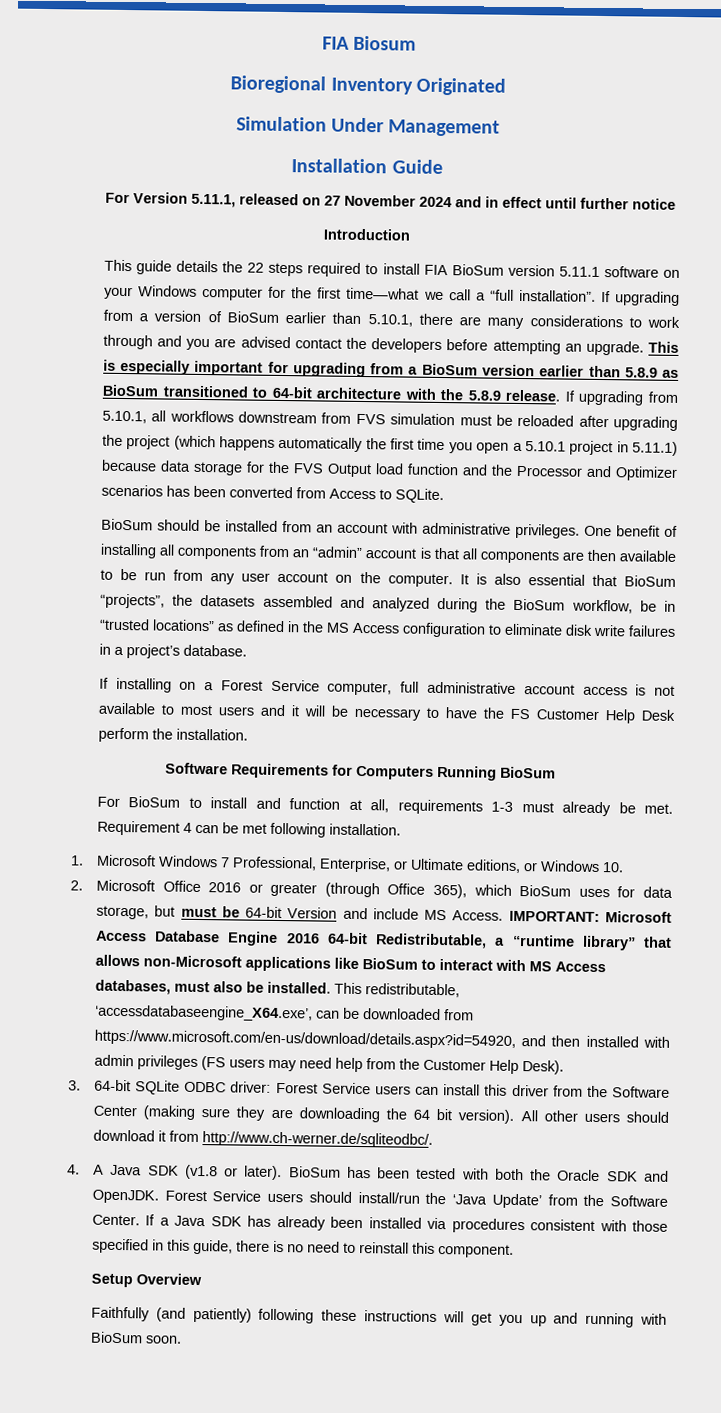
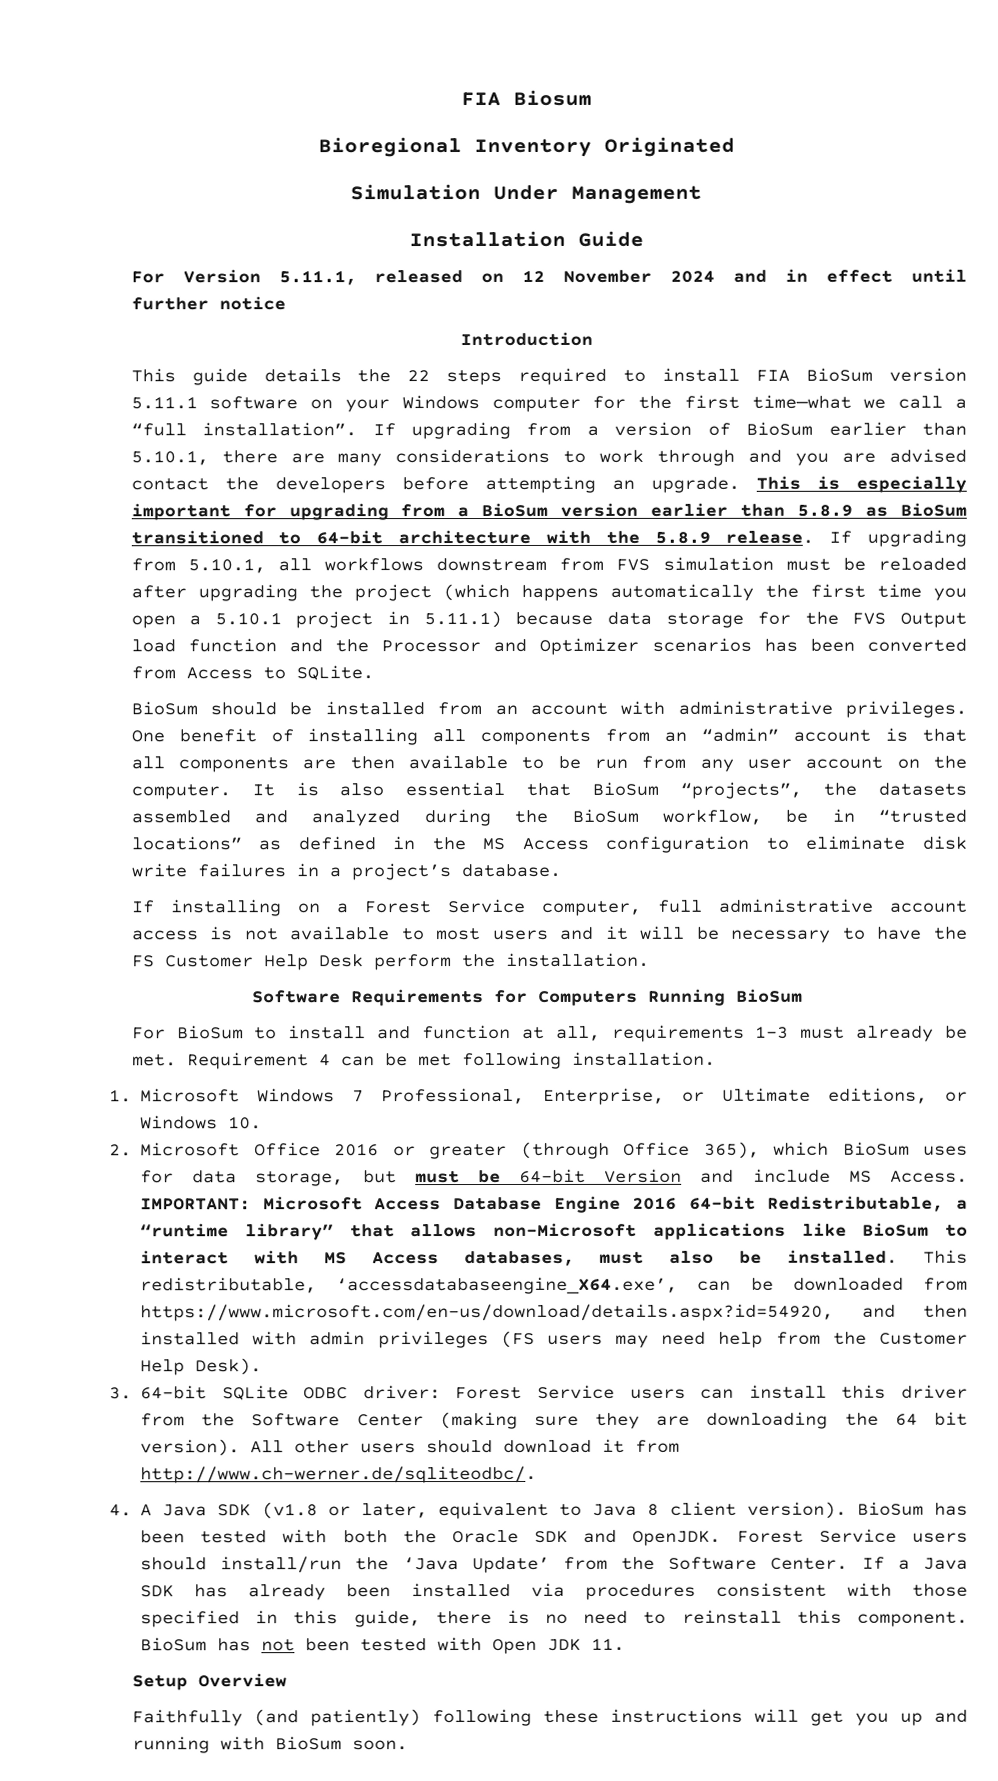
[323,195,341,206] 27 -> [522,269,546,282] 12
[244,1165,283,1181] later). -> [360,1501,847,1520] later, equivalent to Java 8 client version).
(514, 1251) none -> [140,1637,626,1655] BioSum has not been tested with Open JDK 11.

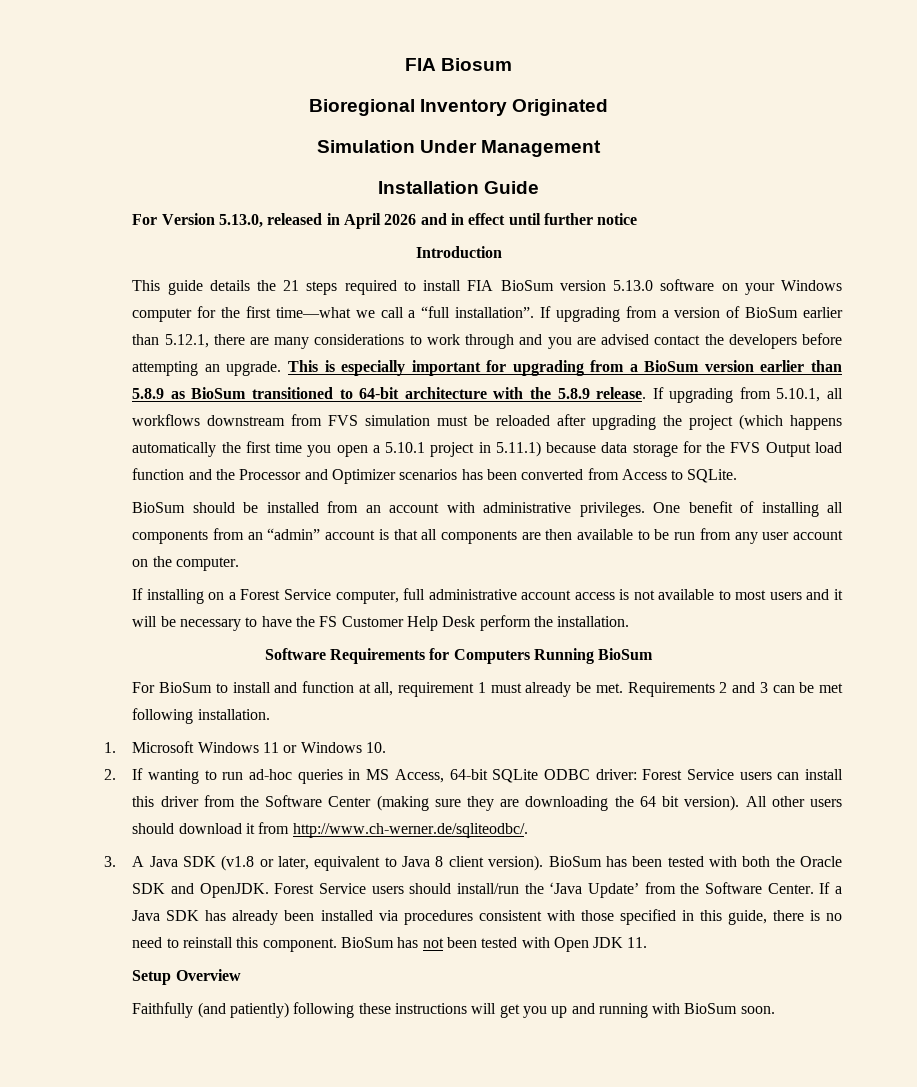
[278,269,716,286] 5.11.1, released on 12 November 2024 -> [218,213,417,229] 5.13.0, released in April 2026
[407,370,431,382] 22 -> [283,280,300,291] 21
[130,396,198,410] 5.11.1 -> [613,280,654,291] 5.13.0
[130,450,209,466] 5.10.1, -> [164,334,209,348] 5.12.1,
[251,781,967,799] [130,808,967,827] [130,835,968,853] [130,863,561,881] It is also essential that BioSum “projects”, the datasets assembled and analyzed during the BioSum workflow, be in “trusted locations” as defined in the MS Access configuration to eliminate disk write failures in a project’s database. -> (239, 564) none
[611,1024,790,1042] requirements 1-3 -> [398,682,486,697] requirement 1
[186,1052,331,1070] Requirement 4 -> [627,682,768,697] Requirements 2 and 3
[352,1087,969,1105] [140,1115,263,1130] [108,1141,968,1160] [140,1168,969,1187] [140,1195,969,1213] [140,1222,969,1241] [140,1249,968,1267] [140,1276,968,1295] [140,1303,968,1322] [140,1330,969,1349] [140,1358,263,1376] [108,1387,132,1400] 7 Professional, Enterprise, or Ultimate editions, or Windows 10. // 2. Microsoft Office 2016 or greater (through Office 365), which BioSum uses for data storage, but must be 64-bit Version and include MS Access. IMPORTANT: Microsoft Access Database Engine 2016 64-bit Redistributable, a “runtime library” that allows non-Microsoft applications like BioSum to interact with MS Access databases, must also be installed. This redistributable, ‘accessdatabaseengine_X64.exe’, can be downloaded from https://www.microsoft.com/en-us/download/details.aspx?id=54920, and then installed with admin privileges (FS users may need help from the Customer Help Desk). // 3. -> [262,742,386,753] [103,768,444,784] 11 or Windows 10. // 2. If wanting to run ad-hoc queries in MS Access,
[108,1504,132,1517] 4. -> [103,856,116,867] 3.

